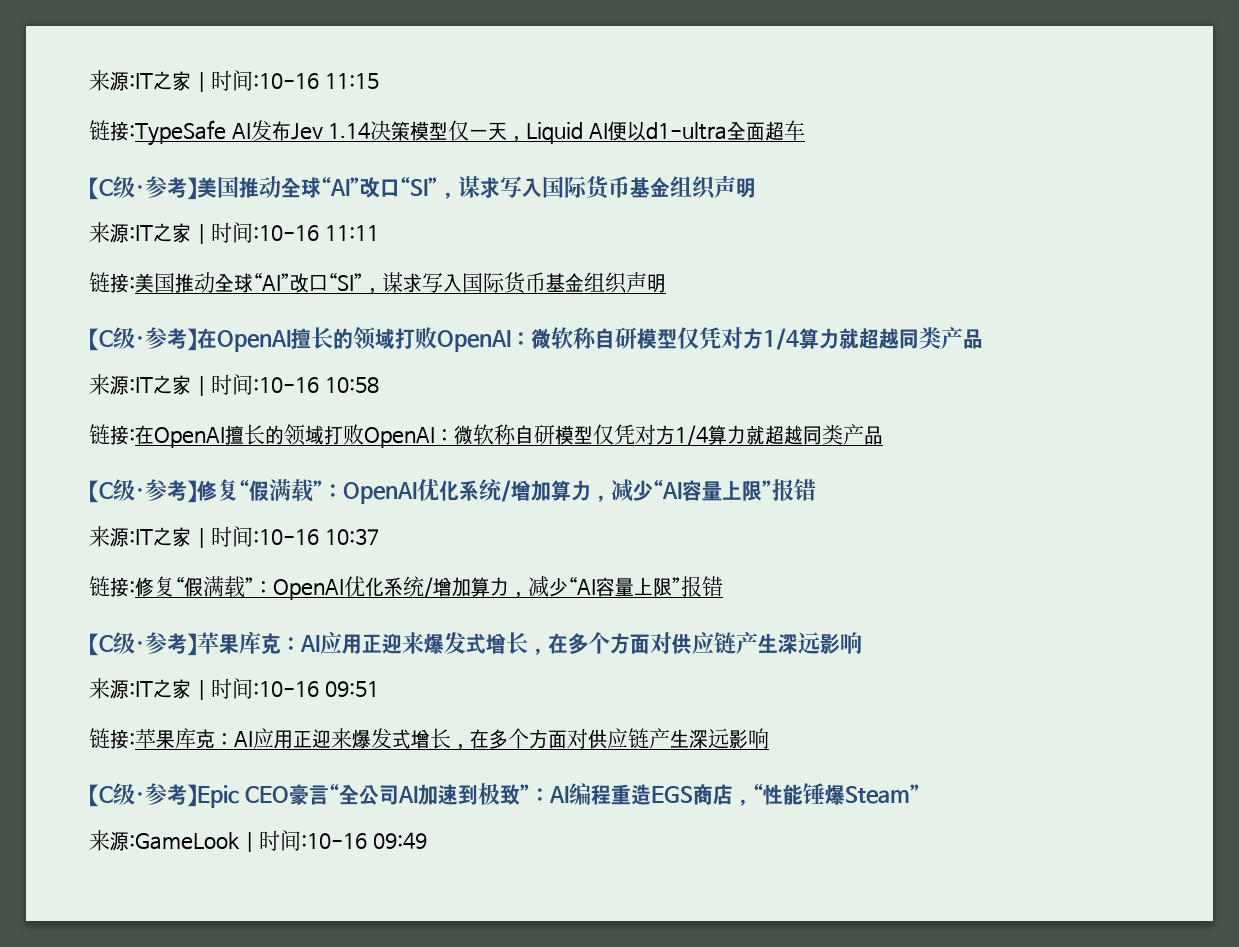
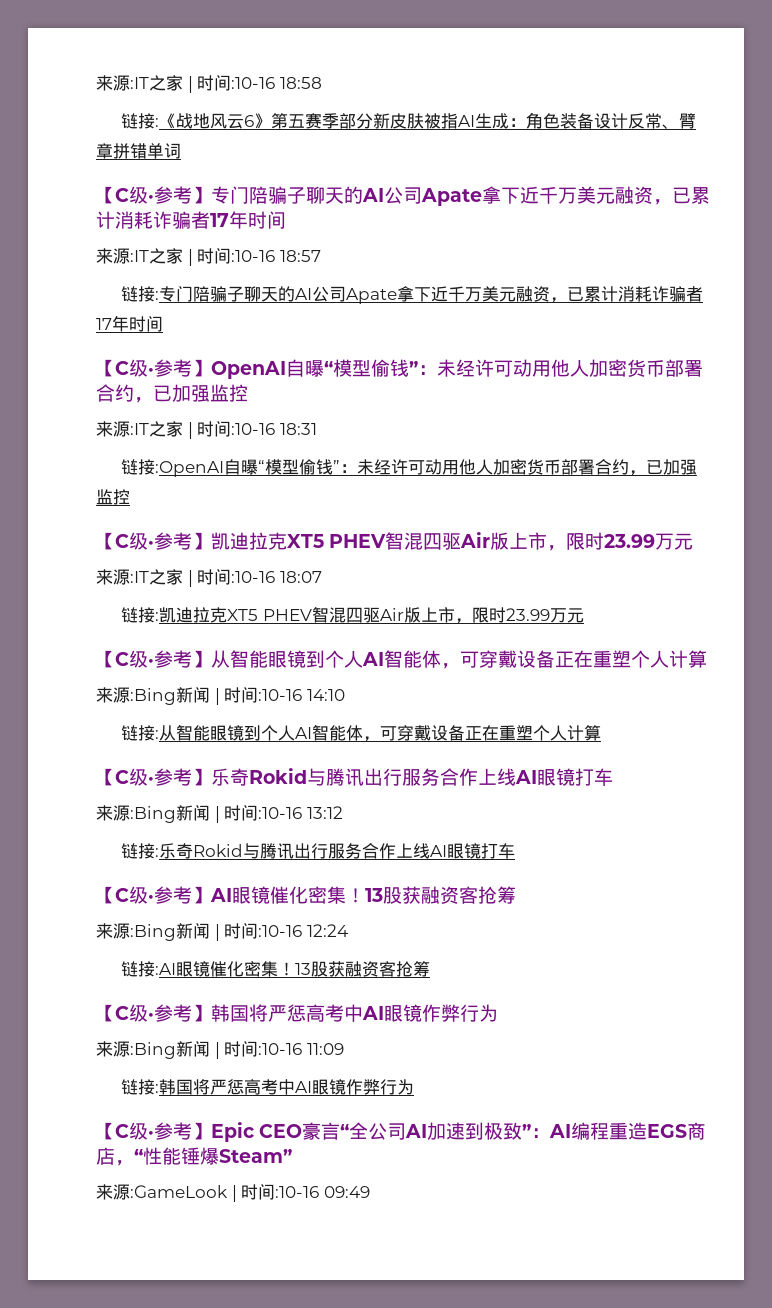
[89,70,380,92] [89,120,805,146] [89,175,756,200] [89,222,380,244] [89,272,666,294] [89,327,983,352] [89,374,380,396] [89,424,883,448] [89,479,816,504] [89,526,380,548] [89,576,723,600] [89,631,862,656] [89,678,380,700] [89,728,769,750] 来源:IT之家 | 时间:10-16 11:15 // 链接:TypeSafe AI发布Jev 1.14决策模型仅一天，Liquid AI便以d1-ultra全面超车 // 【C级·参考】美国推动全球“AI”改口“SI”，谋求写入国际货币基金组织声明 // 来源:IT之家 | 时间:10-16 11:11 // 链接:美国推动全球“AI”改口“SI”，谋求写入国际货币基金组织声明 // 【C级·参考】在OpenAI擅长的领域打败OpenAI：微软称自研模型仅凭对方1/4算力就超越同类产品 // 来源:IT之家 | 时间:10-16 10:58 // 链接:在OpenAI擅长的领域打败OpenAI：微软称自研模型仅凭对方1/4算力就超越同类产品 // 【C级·参考】修复“假满载”：OpenAI优化系统/增加算力，减少“AI容量上限”报错 // 来源:IT之家 | 时间:10-16 10:37 // 链接:修复“假满载”：OpenAI优化系统/增加算力，减少“AI容量上限”报错 // 【C级·参考】苹果库克：AI应用正迎来爆发式增长，在多个方面对供应链产生深远影响 // 来源:IT之家 | 时间:10-16 09:51 // 链接:苹果库克：AI应用正迎来爆发式增长，在多个方面对供应链产生深远影响 -> [96,75,322,93] [121,112,697,129] [96,143,181,159] [96,186,710,206] [96,211,286,229] [96,248,321,266] [121,286,704,304] [96,315,163,332] [96,359,703,379] [96,384,248,403] [96,421,317,439] [121,459,698,477] [96,489,130,505] [96,532,694,551] [96,569,322,587] [121,606,584,624] [96,650,707,669] [96,687,345,705] [121,724,602,742] [96,768,613,786] [96,805,343,823] [121,843,516,859] [96,886,516,904] [96,923,348,941] [121,961,431,977] [96,1004,498,1022] [96,1041,344,1059] [121,1079,415,1095] 来源:IT之家 | 时间:10-16 18:58 // 链接:《战地风云6》第五赛季部分新皮肤被指AI生成：角色装备设计反常、臂章拼错单词 // 【C级·参考】专门陪骗子聊天的AI公司Apate拿下近千万美元融资，已累计消耗诈骗者17年时间 // 来源:IT之家 | 时间:10-16 18:57 // 链接:专门陪骗子聊天的AI公司Apate拿下近千万美元融资，已累计消耗诈骗者17年时间 // 【C级·参考】OpenAI自曝“模型偷钱”：未经许可动用他人加密货币部署合约，已加强监控 // 来源:IT之家 | 时间:10-16 18:31 // 链接:OpenAI自曝“模型偷钱”：未经许可动用他人加密货币部署合约，已加强监控 // 【C级·参考】凯迪拉克XT5 PHEV智混四驱Air版上市，限时23.99万元 // 来源:IT之家 | 时间:10-16 18:07 // 链接:凯迪拉克XT5 PHEV智混四驱Air版上市，限时23.99万元 // 【C级·参考】从智能眼镜到个人AI智能体，可穿戴设备正在重塑个人计算 // 来源:Bing新闻 | 时间:10-16 14:10 // 链接:从智能眼镜到个人AI智能体，可穿戴设备正在重塑个人计算 // 【C级·参考】乐奇Rokid与腾讯出行服务合作上线AI眼镜打车 // 来源:Bing新闻 | 时间:10-16 13:12 // 链接:乐奇Rokid与腾讯出行服务合作上线AI眼镜打车 // 【C级·参考】AI眼镜催化密集！13股获融资客抢筹 // 来源:Bing新闻 | 时间:10-16 12:24 // 链接:AI眼镜催化密集！13股获融资客抢筹 // 【C级·参考】韩国将严惩高考中AI眼镜作弊行为 // 来源:Bing新闻 | 时间:10-16 11:09 // 链接:韩国将严惩高考中AI眼镜作弊行为

